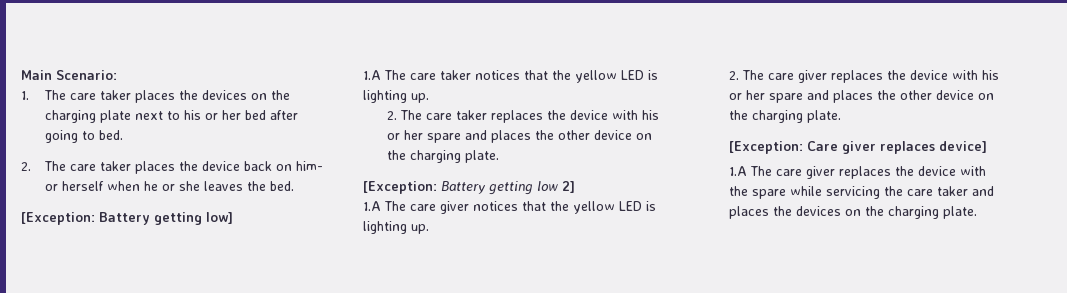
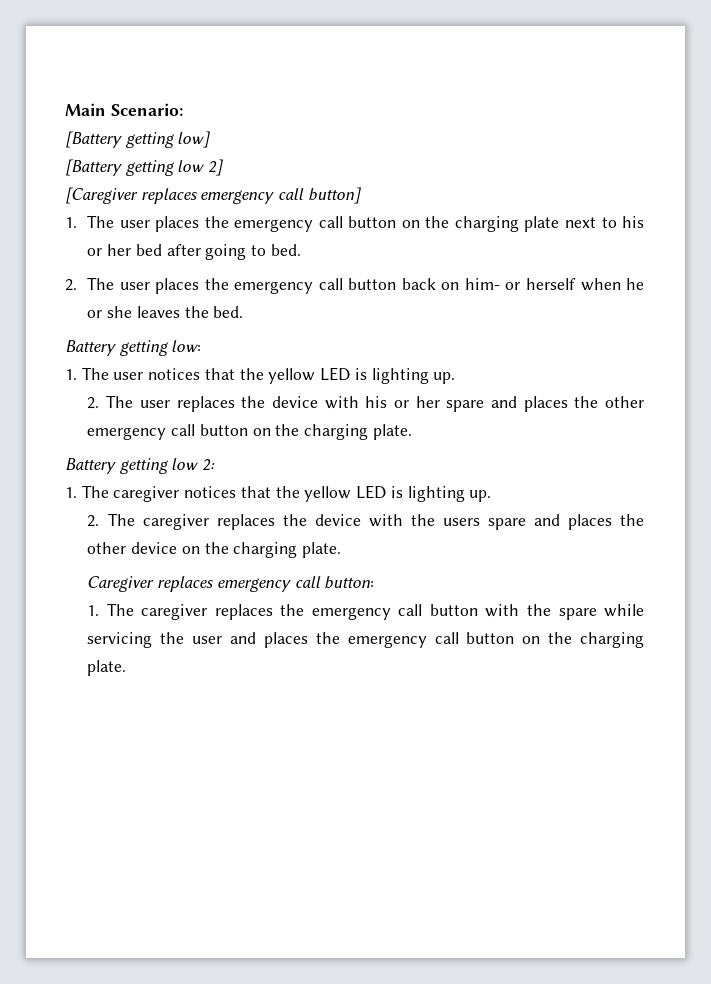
[21,90,247,103] 1. The care taker places the devices -> [65,131,211,148] [65,159,224,176] [65,187,361,204] [65,215,397,232] [Battery getting low] // [Battery getting low 2] // [Caregiver replaces emergency call button] // 1. The user places the emergency call button
[69,161,240,174] care taker places the device -> [119,278,397,294] user places the emergency call button
[21,212,233,225] [363,70,471,80] [Exception: Battery getting low] // 1.A The care taker -> [65,340,202,356] [65,367,144,380] Battery getting low: // 1. The user
[425,110,487,120] care taker -> [139,400,170,408] user
[593,130,652,140] [386,150,499,163] [363,181,437,194] device on the charging plate. // [Exception: -> [87,424,412,440] emergency call button on the charging plate. //
[562,181,575,193] [363,201,469,214] 2] // 1.A The care giver -> [202,459,216,471] [65,485,180,502] 2: // 1. The caregiver
[767,70,999,83] [728,90,765,100] care giver replaces the device with his or her -> [142,514,480,530] caregiver replaces the device with the users
[728,141,987,154] [728,166,956,179] [Exception: Care giver replaces device] // 1.A The care giver replaces the device -> [87,576,375,592] [87,603,478,620] Caregiver replaces emergency call button: // 1. The caregiver replaces the emergency call button
[906,186,994,196] [728,206,841,219] care taker and places the devices -> [192,632,515,648] user and places the emergency call button

